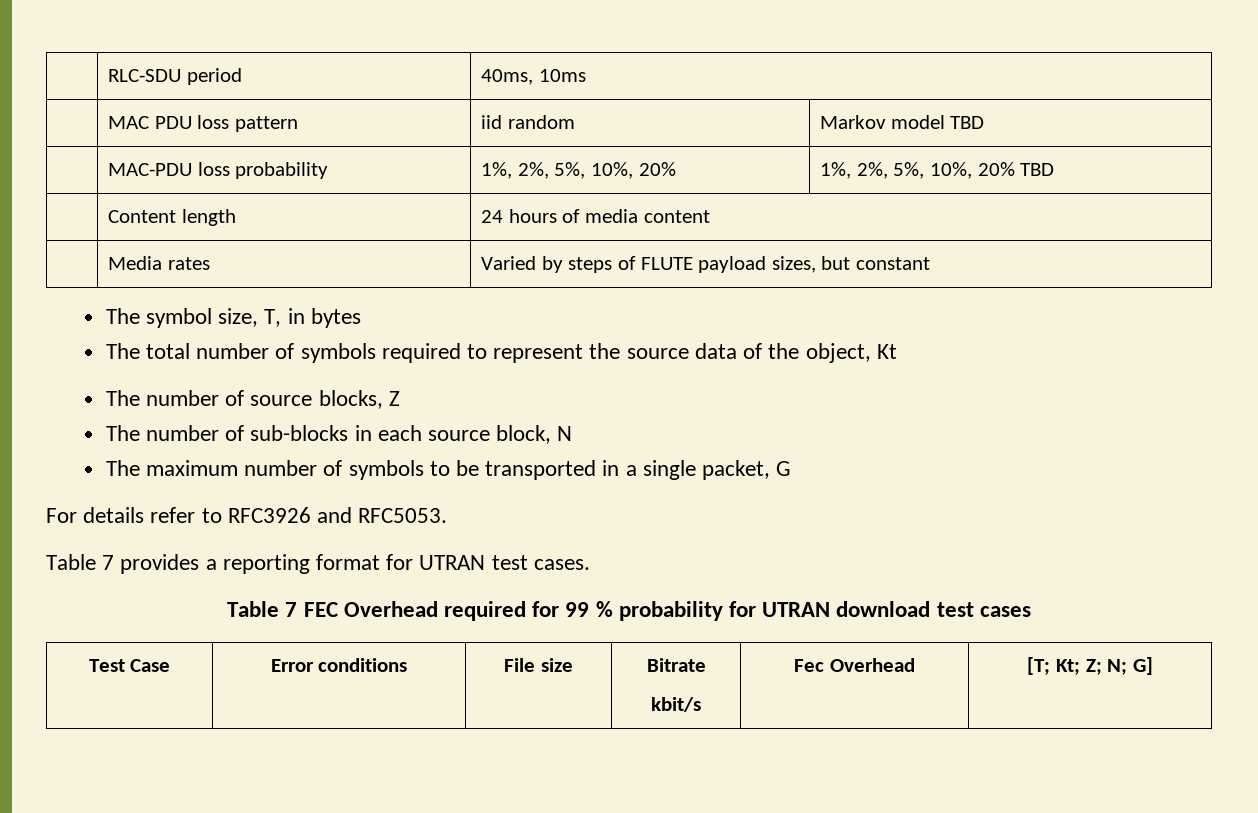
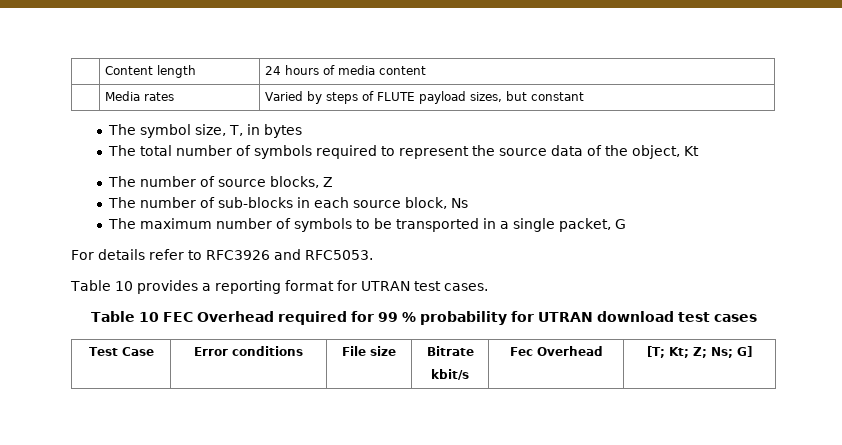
[108,68,242,85] [481,69,586,85] [108,115,299,132] [481,115,575,129] [820,115,985,129] [108,162,329,179] [481,162,676,179] [820,162,1055,179] | RLC-SDU period | 40ms, 10ms // | MAC PDU loss pattern | iid random | Markov model TBD // | MAC-PDU loss probability | 1%, 2%, 5%, 10%, 20% | 1%, 2%, 5%, 10%, 20% TBD // -> (104, 70) none
[557,426,573,441] N -> [450,198,468,208] Ns
[102,555,115,570] 7 -> [114,281,133,291] 10
[285,602,298,617] 7 -> [138,312,159,322] 10
[1107,659,1128,675] N; -> [711,347,733,358] Ns;

